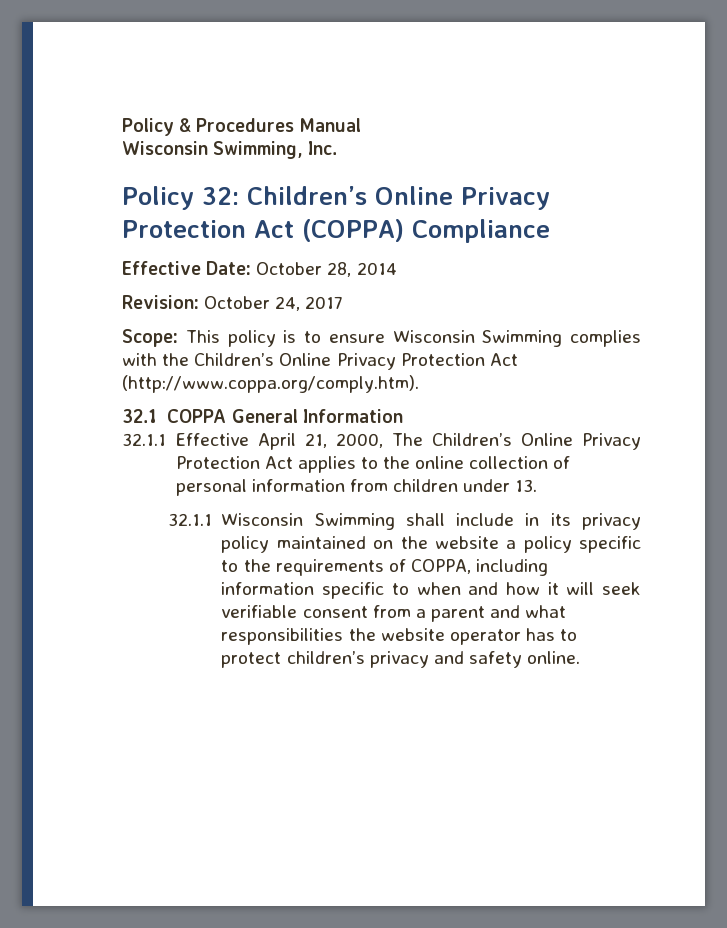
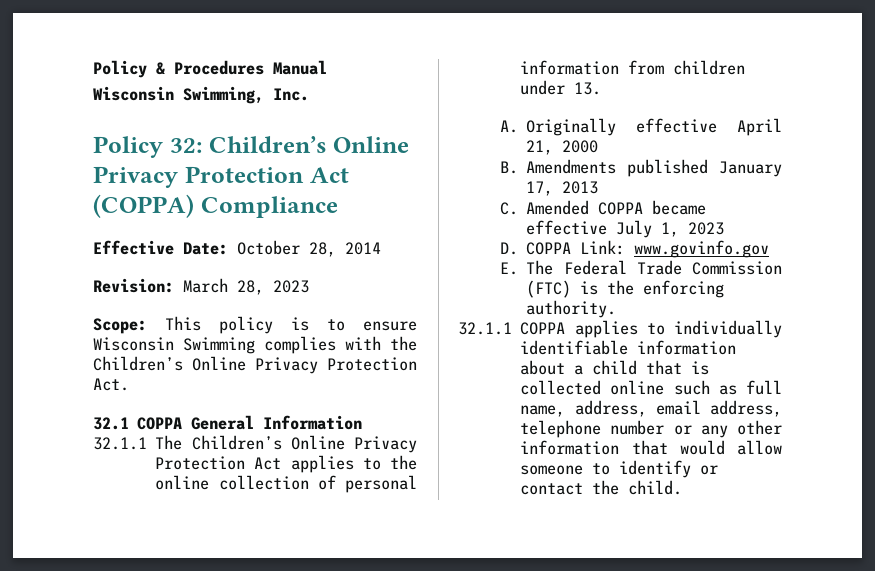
[204,296,344,311] October 24, 2017 -> [183,278,309,295] March 28, 2023
[489,353,518,366] [122,375,419,393] Act (http://www.coppa.org/comply.htm). -> [93,378,129,391] Act.
[175,433,383,450] Effective April 21, 2000, -> (147, 443) none
[167,513,641,530] [221,536,642,553] [221,559,549,576] [221,582,641,599] [221,605,567,622] [221,628,578,645] [221,651,581,668] 32.1.1 Wisconsin Swimming shall include in its privacy policy maintained on the website a policy specific to the requirements of COPPA, including information specific to when and how it will seek verifiable consent from a parent and what responsibilities the website operator has to protect children’s privacy and safety online. -> [500,118,782,136] [526,140,599,155] [500,159,782,177] [526,181,599,196] [500,200,707,215] [526,220,725,238] [500,240,770,258] [500,260,782,275] [526,280,725,298] [526,300,617,318] [458,320,782,338] [520,340,737,355] [520,360,710,375] [520,380,782,395] [520,400,782,417] [520,420,782,438] [520,440,782,455] [520,460,719,478] [520,480,683,495] A. Originally effective April 21, 2000 // B. Amendments published January 17, 2013 // C. Amended COPPA became effective July 1, 2023 // D. COPPA Link: www.govinfo.gov // E. The Federal Trade Commission (FTC) is the enforcing authority. // 32.1.1 COPPA applies to individually identifiable information about a child that is collected online such as full name, address, email address, telephone number or any other information that would allow someone to identify or contact the child.

